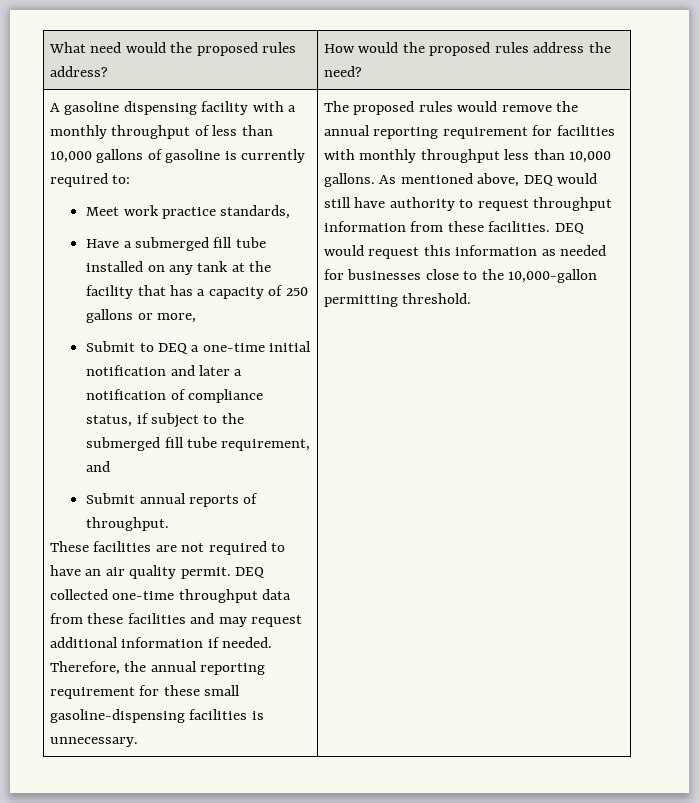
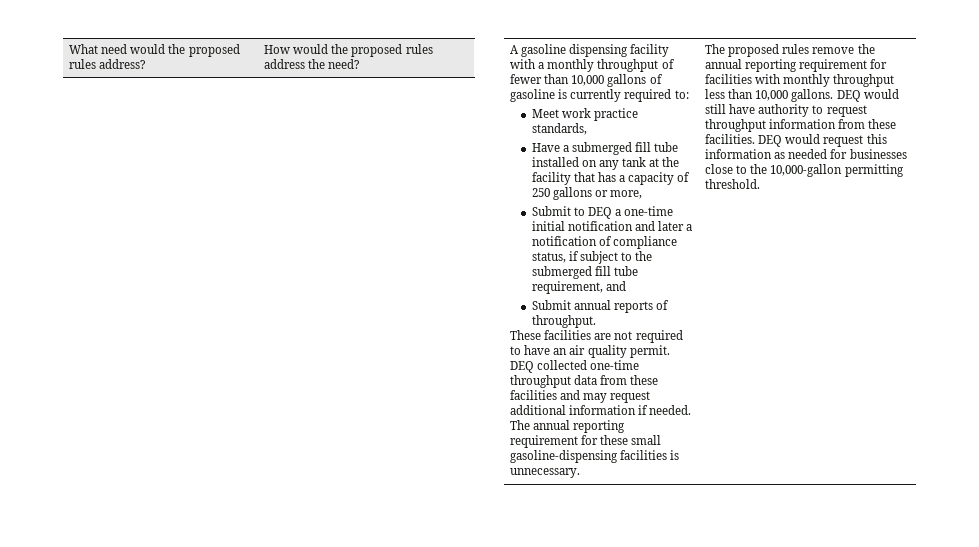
[212,125,238,136] less -> [510,74,543,84] fewer
[49,661,147,675] Therefore, the -> [510,420,531,430] The
[457,101,498,112] would -> (810, 49) none
[379,173,520,187] As mentioned above, -> (834, 95) none

